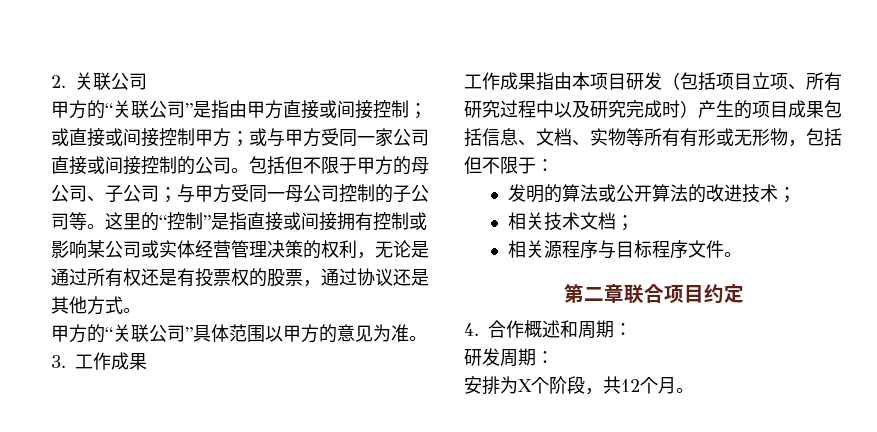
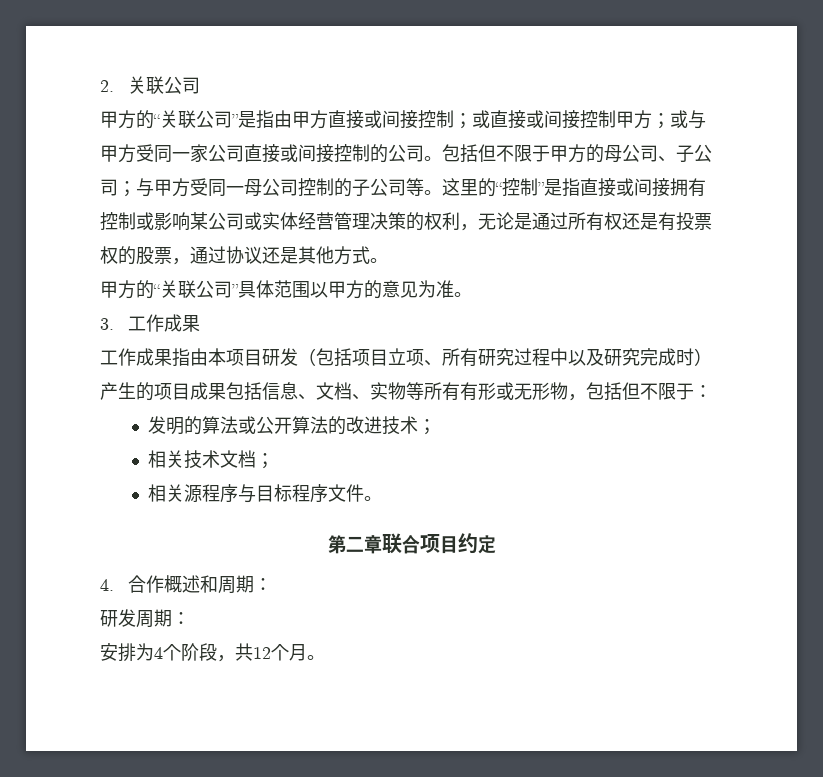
[518,379,532,392] X -> [154,647,163,659] 4

